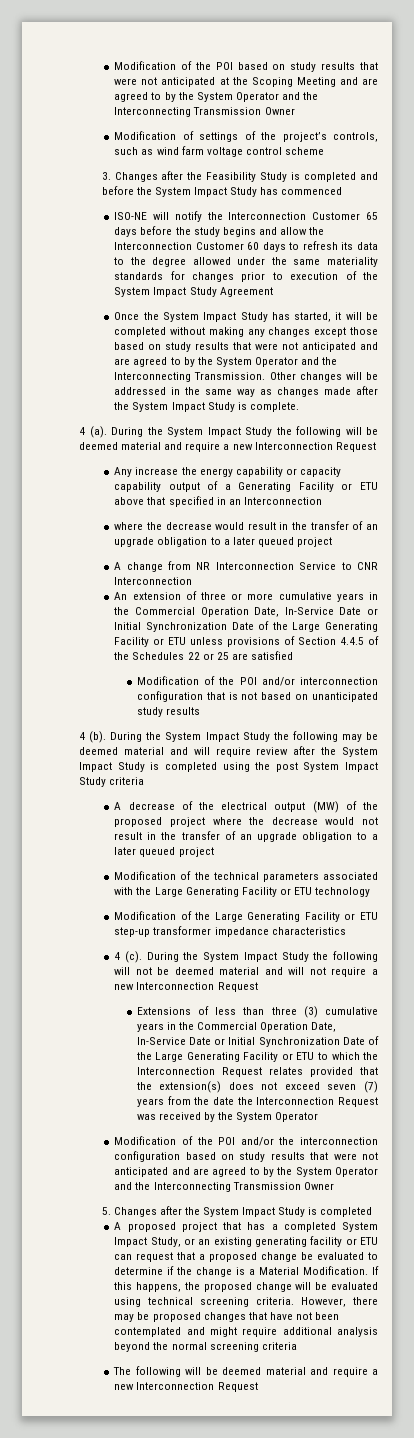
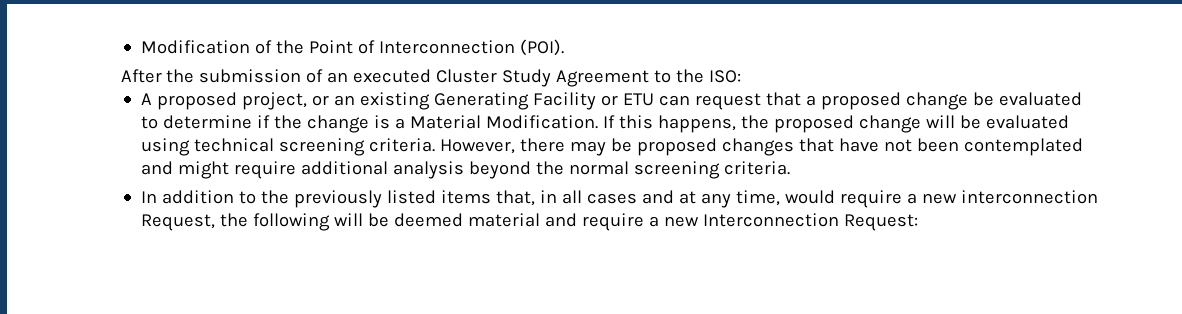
[114,61,378,72] [114,77,378,87] [114,92,319,102] [114,107,295,117] [114,131,379,142] [114,146,324,157] [101,171,378,182] [101,186,343,197] [114,211,379,222] [114,226,325,237] [114,241,379,252] [114,257,378,267] [114,271,378,282] [114,287,273,297] [114,312,379,322] [114,327,378,337] [114,342,378,352] [114,357,338,367] [114,372,378,382] [114,386,378,397] [114,402,299,412] [79,426,378,438] [79,442,376,452] [114,467,341,477] [114,481,379,492] [114,496,322,507] [114,521,379,530] [114,537,332,547] [114,561,378,572] [114,577,193,585] [114,591,378,602] [114,607,378,617] [114,621,378,632] [114,636,379,647] [114,651,293,660] [136,676,378,686] [136,691,378,702] [136,707,201,717] [79,731,378,743] [79,746,378,757] [79,762,378,772] [79,777,145,787] [114,801,378,813] [114,817,378,827] [114,831,378,842] [114,847,214,857] [114,871,378,882] [114,887,371,897] [114,911,378,922] [114,926,346,937] [114,951,378,963] [114,967,378,977] [114,982,258,992] [136,1006,378,1018] [136,1022,337,1032] [136,1036,379,1047] [136,1052,379,1062] [136,1067,378,1077] [136,1081,378,1093] [136,1096,378,1107] [136,1112,319,1122] [114,1136,378,1146] [114,1151,378,1162] [114,1167,378,1177] [114,1182,334,1192] [101,1206,373,1217] [114,1222,378,1232] [114,1237,181,1247] Modification of the POI based on study results that were not anticipated at the Scoping Meeting and are agreed to by the System Operator and the Interconnecting Transmission Owner // Modification of settings of the project’s controls, such as wind farm voltage control scheme // 3. Changes after the Feasibility Study is completed and before the System Impact Study has commenced // ISO-NE will notify the Interconnection Customer 65 days before the study begins and allow the Interconnection Customer 60 days to refresh its data to the degree allowed under the same materiality standards for changes prior to execution of the System Impact Study Agreement // Once the System Impact Study has started, it will be completed without making any changes except those based on study results that were not anticipated and are agreed to by the System Operator and the Interconnecting Transmission. Other changes will be addressed in the same way as changes made after the System Impact Study is complete. // 4 (a). During the System Impact Study the following will be deemed material and require a new Interconnection Request // Any increase the energy capability or capacity capability output of a Generating Facility or ETU above that specified in an Interconnection // where the decrease would result in the transfer of an upgrade obligation to a later queued project // A change from NR Interconnection Service to CNR Interconnection // An extension of three or more cumulative years in the Commercial Operation Date, In-Service Date or Initial Synchronization Date of the Large Generating Facility or ETU unless provisions of Section 4.4.5 of the Schedules 22 or 25 are satisfied // Modification of the POI and/or interconnection configuration that is not based on unanticipated study results // 4 (b). During the System Impact Study the following may be deemed material and will require review after the System Impact Study is completed using the post System Impact Study criteria // A decrease of the electrical output (MW) of the proposed project where the decrease would not result in the transfer of an upgrade obligation to a later queued project // Modification of the technical parameters associated with the Large Generating Facility or ETU technology // Modification of the Large Generating Facility or ETU step-up transformer impedance characteristics // 4 (c). During the System Impact Study the following will not be deemed material and will not require a new Interconnection Request // Extensions of less than three (3) cumulative years in the Commercial Operation Date, In-Service Date or Initial Synchronization Date of the Large Generating Facility or ETU to which the Interconnection Request relates provided that the extension(s) does not exceed seven (7) years from the date the Interconnection Request was received by the System Operator // Modification of the POI and/or the interconnection configuration based on study results that were not anticipated and are agreed to by the System Operator and the Interconnecting Transmission Owner // 5. Changes after the System Impact Study is completed // A proposed project that has a completed System Impact Study, -> [140,39,564,56] [120,69,742,87] [140,92,307,110] Modification of the Point of Interconnection (POI). // After the submission of an executed Cluster Study Agreement to the ISO: // A proposed project,
[254,1236,343,1247] generating facility -> [433,92,596,110] Generating Facility
[261,1342,297,1350] [113,1367,132,1375] criteria // The -> [723,161,790,175] [140,190,1098,208] [140,213,248,231] criteria. // In addition to the previously listed items that, in all cases and at any time, would require a new interconnection Request, the
[217,1382,258,1392] Request -> [843,214,918,231] Request:

